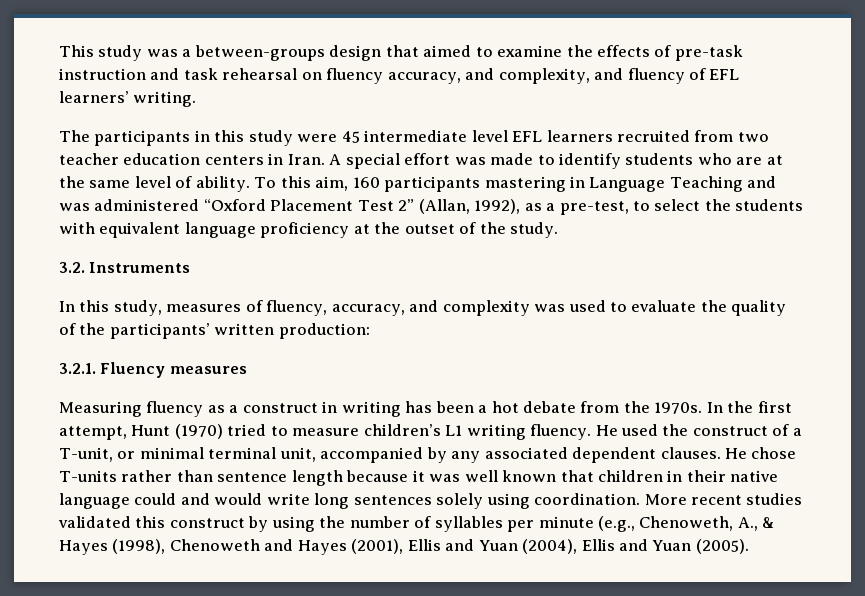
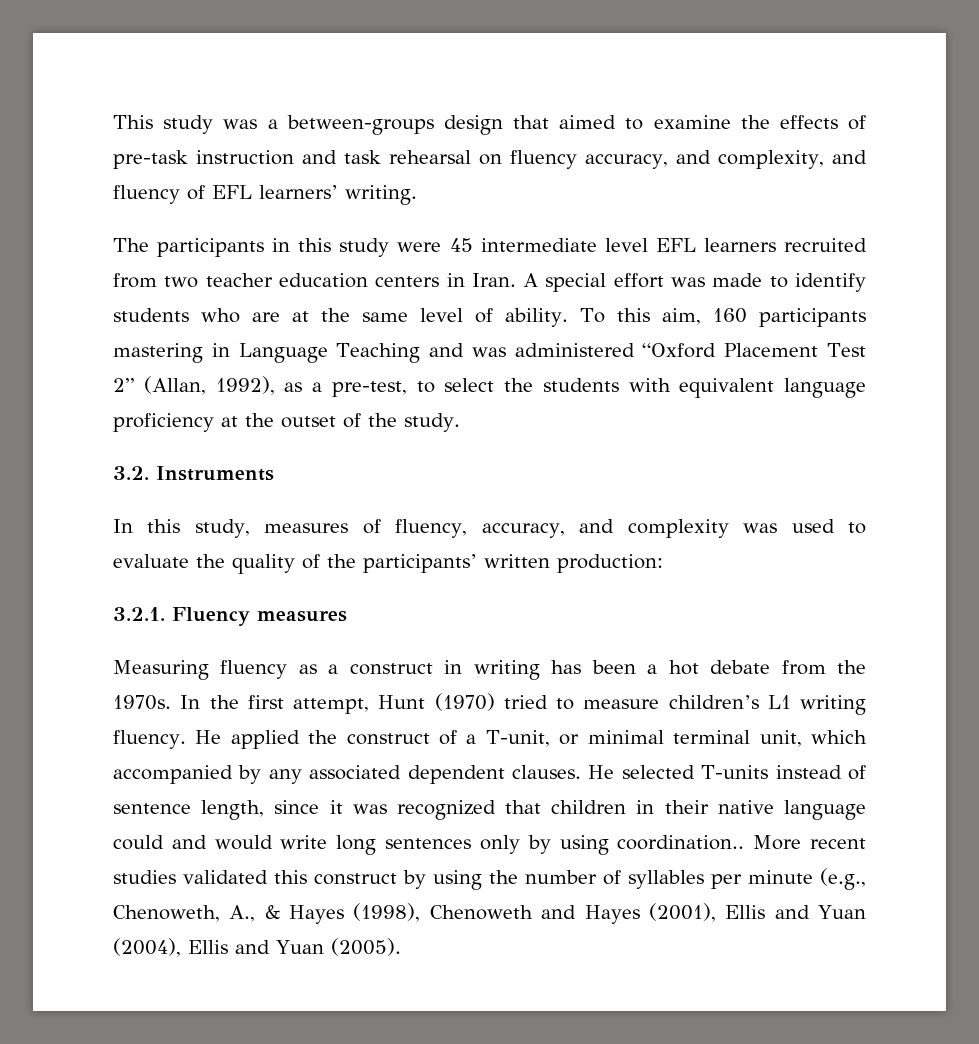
[621,424,659,436] used -> [230,730,300,749] applied
(316, 454) none -> [811,730,868,744] which
[751,447,797,459] [59,470,557,486] chose T-units rather than sentence length because it was well known -> [621,765,866,780] [113,800,496,820] selected T-units instead of sentence length, since it was recognized
[436,493,641,509] solely using coordination. -> [479,835,745,855] only by using coordination..

